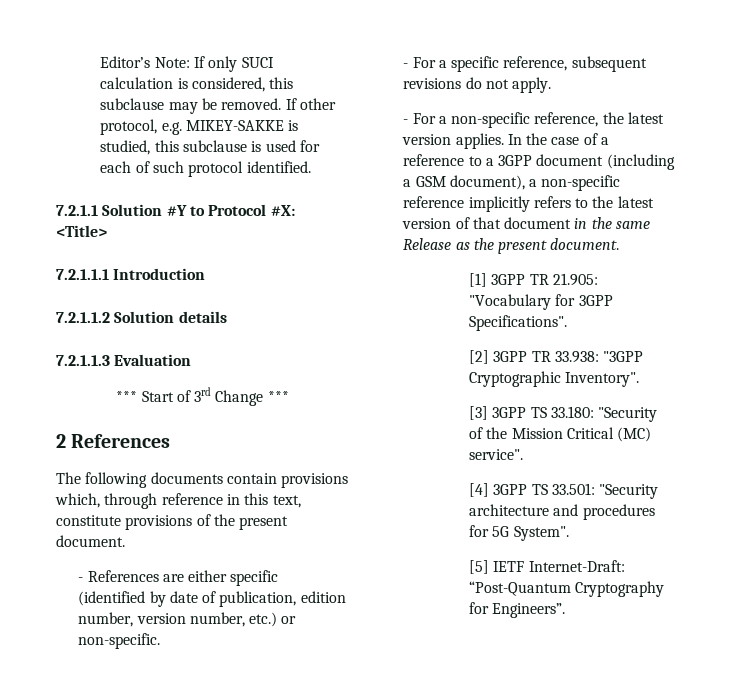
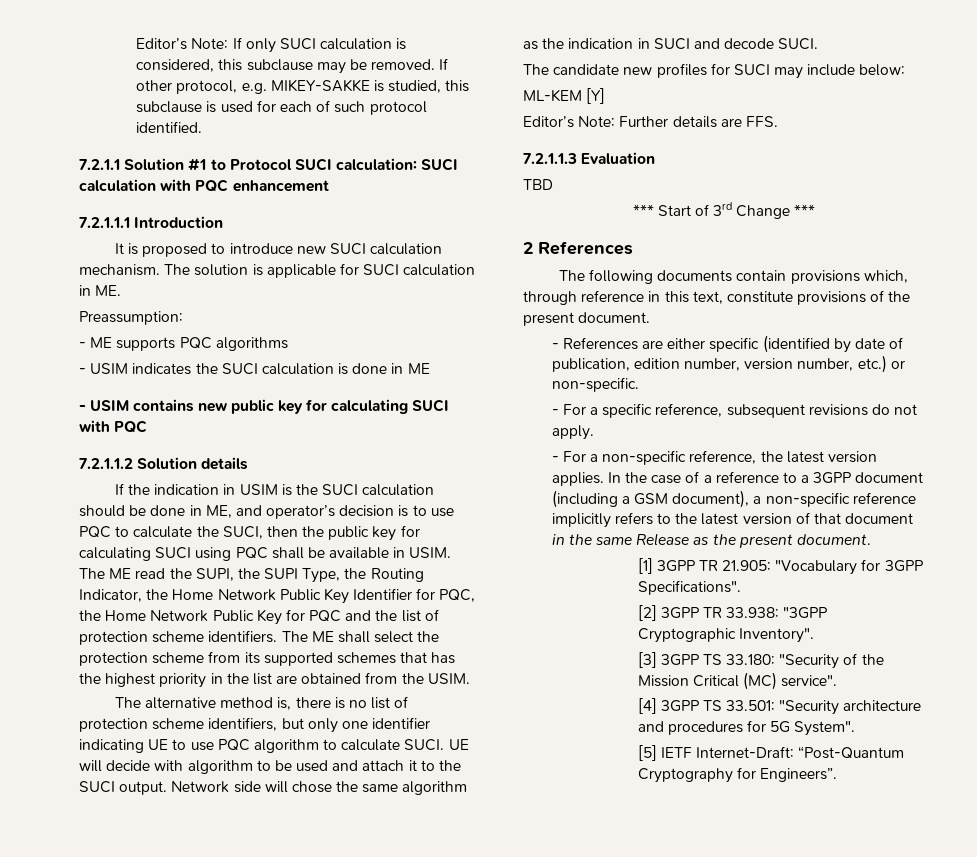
[166,205,187,216] #Y -> [188,158,207,171] #1
[270,205,295,216] [56,225,107,237] [56,268,206,280] [56,311,227,323] #X: <Title> // 7.2.1.1.1 Introduction // 7.2.1.1.2 Solution details -> [294,158,459,171] [79,179,329,192] [79,216,224,228] [114,243,443,257] [79,263,476,278] [79,285,122,296] [79,311,183,325] [79,337,288,351] [79,363,430,375] [79,399,450,414] [79,420,148,433] [79,457,249,470] [114,483,435,496] [79,505,454,519] [79,525,420,541] [79,547,452,561] [79,568,424,583] [79,588,476,604] [79,609,439,625] [79,630,440,645] [79,651,456,666] [79,672,470,688] [114,696,409,710] [79,717,431,733] [79,739,469,753] [79,760,462,774] [79,781,468,795] [523,38,819,50] [523,63,906,79] [523,88,606,104] [523,116,778,128] SUCI calculation: SUCI calculation with PQC enhancement // 7.2.1.1.1 Introduction // It is proposed to introduce new SUCI calculation mechanism. The solution is applicable for SUCI calculation in ME. // Preassumption: // - ME supports PQC algorithms // - USIM indicates the SUCI calculation is done in ME // - USIM contains new public key for calculating SUCI with PQC // 7.2.1.1.2 Solution details // If the indication in USIM is the SUCI calculation should be done in ME, and operator’s decision is to use PQC to calculate the SUCI, then the public key for calculating SUCI using PQC shall be available in USIM. The ME read the SUPI, the SUPI Type, the Routing Indicator, the Home Network Public Key Identifier for PQC, the Home Network Public Key for PQC and the list of protection scheme identifiers. The ME shall select the protection scheme from its supported schemes that has the highest priority in the list are obtained from the USIM. // The alternative method is, there is no list of protection scheme identifiers, but only one identifier indicating UE to use PQC algorithm to calculate SUCI. UE will decide with algorithm to be used and attach it to the SUCI output. Network side will chose the same algorithm as the indication in SUCI and decode SUCI. // The candidate new profiles for SUCI may include below: // ML-KEM [Y] // Editor’s Note: Further details are FFS.
(192, 360) none -> [523,179,553,190] // TBD

